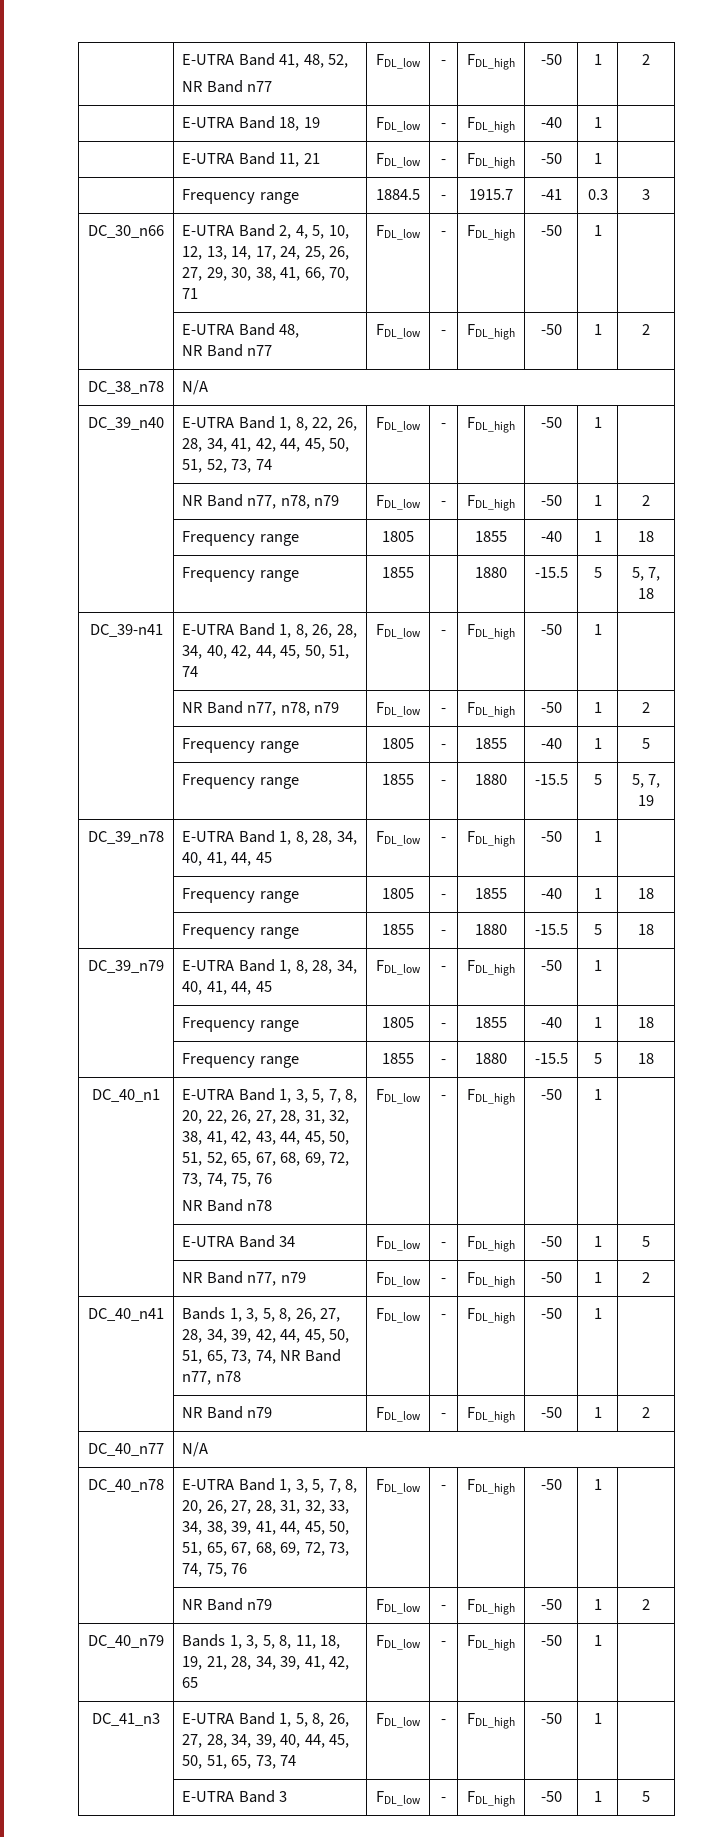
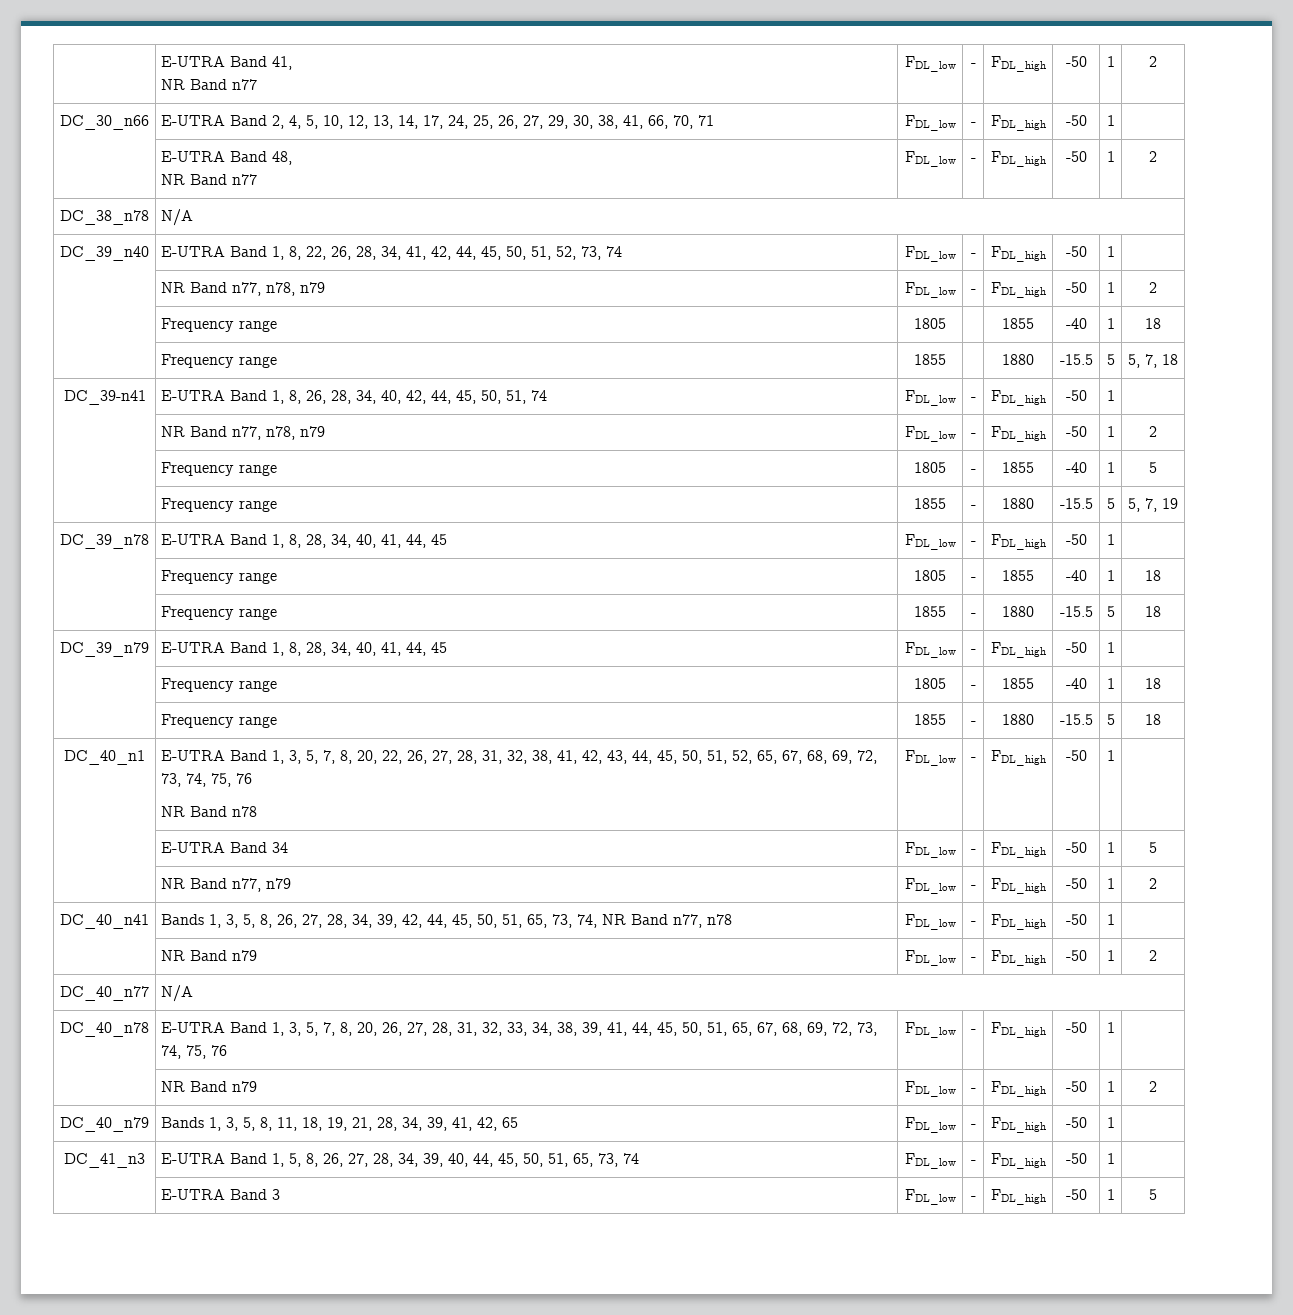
[303,54,349,68] [182,80,273,93] [376,54,420,69] [441,60,446,65] [467,54,515,70] [540,54,562,65] [593,54,602,65] [642,54,650,65] [182,116,320,131] [376,117,420,132] [441,123,446,128] [467,117,515,133] [540,117,562,128] [593,117,602,128] [182,152,320,167] [376,153,420,168] [441,159,446,164] [467,153,515,169] [540,153,562,164] [593,153,602,164] [182,189,299,204] [376,189,420,200] [441,195,446,200] [469,189,513,200] [540,189,562,200] [587,189,608,200] [642,189,650,200] 48, 52, // NR Band n77 | FDL_low | - | FDL_high | -50 | 1 | 2 // | E-UTRA Band 18, 19 | FDL_low | - | FDL_high | -40 | 1 | // | E-UTRA Band 11, 21 | FDL_low | - | FDL_high | -50 | 1 | // | Frequency range | 1884.5 | - | 1915.7 | -41 | 0.3 | 3 -> [161,79,258,90] [904,56,956,72] [970,63,976,67] [990,56,1046,72] [1065,56,1087,67] [1106,56,1115,67] [1149,56,1157,67] // NR Band n77 | FDL_low | - | FDL_high | -50 | 1 | 2

